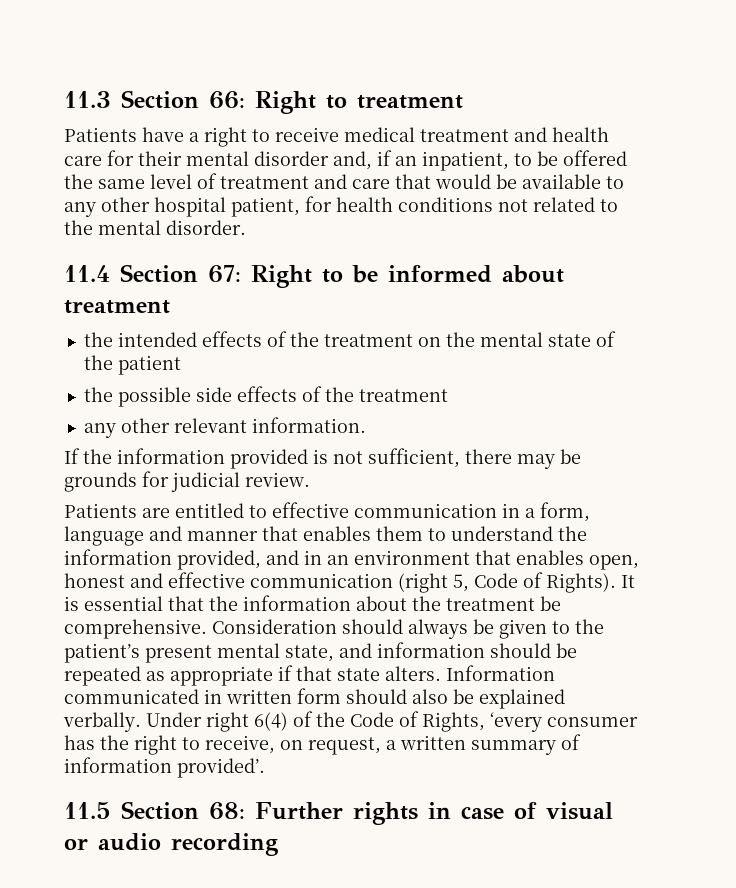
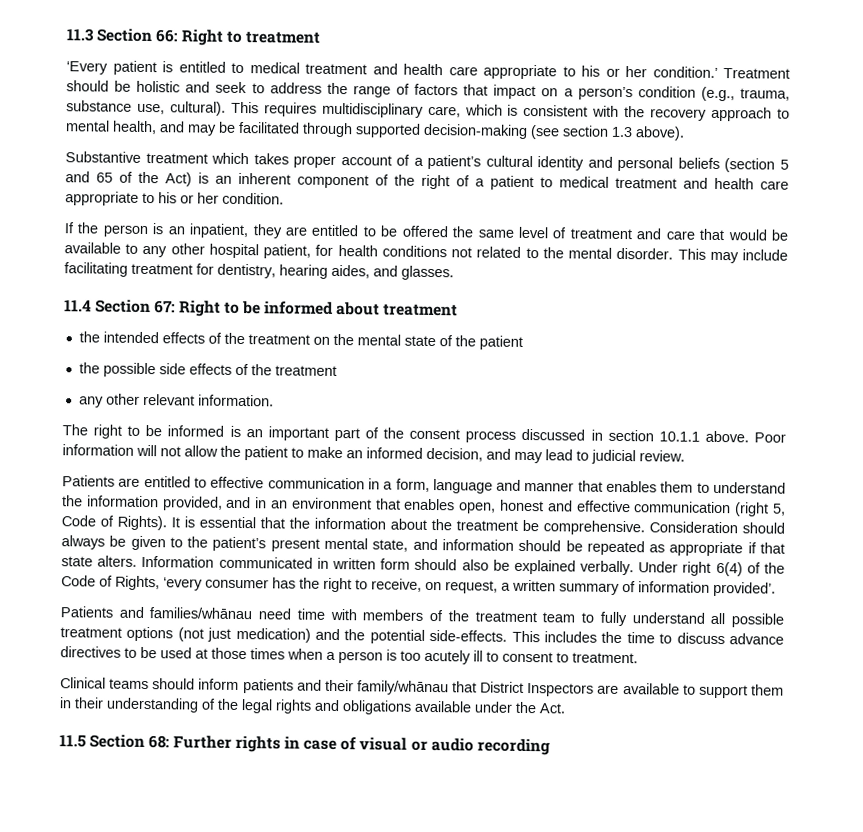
[64,127,609,147] [64,150,509,171] Patients have a right to receive medical treatment and health care for their mental disorder and, if an inpatient, -> [66,60,790,80] [66,80,790,102] [66,100,791,122] [65,120,685,141] [65,151,789,173] [65,171,789,191] [65,191,284,206] [64,222,359,239] ‘Every patient is entitled to medical treatment and health care appropriate to his or her condition.’ Treatment should be holistic and seek to address the range of factors that impact on a person’s condition (e.g., trauma, substance use, cultural). This requires multidisciplinary care, which is consistent with the recovery approach to mental health, and may be facilitated through supported decision-making (see section 1.3 above). // Substantive treatment which takes proper account of a patient’s cultural identity and personal beliefs (section 5 and 65 of the Act) is an inherent component of the right of a patient to medical treatment and health care appropriate to his or her condition. // If the person is an inpatient, they are entitled
(246, 227) none -> [677,248,789,264] [64,262,454,281] This may include facilitating treatment for dentistry, hearing aides, and glasses.
[64,448,581,469] [64,471,169,492] If the information provided is not sufficient, there may be grounds for -> [62,424,786,443] [62,444,589,464] The right to be informed is an important part of the consent process discussed in section 10.1.1 above. Poor information will not allow the patient to make an informed decision, and may lead to
(265, 768) none -> [60,606,785,628] [60,626,784,645] [60,646,638,665] [60,677,784,699] [59,697,565,715] // Patients and families/whānau need time with members of the treatment team to fully understand all possible treatment options (not just medication) and the potential side-effects. This includes the time to discuss advance directives to be used at those times when a person is too acutely ill to consent to treatment. // Clinical teams should inform patients and their family/whānau that District Inspectors are available to support them in their understanding of the legal rights and obligations available under the Act.

